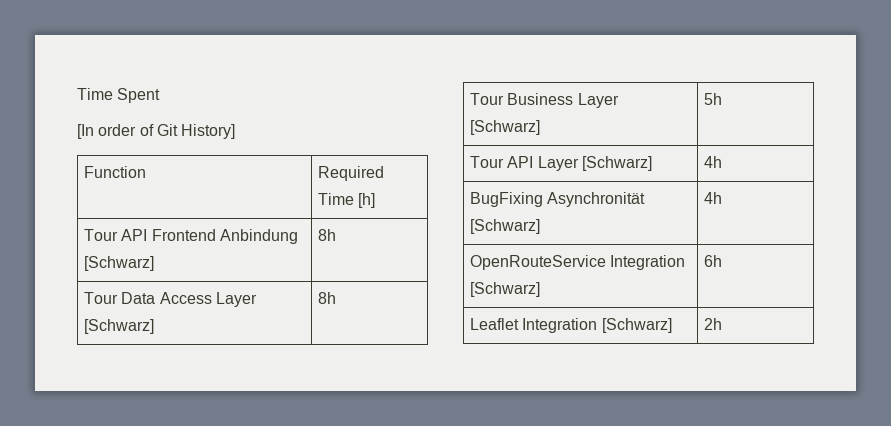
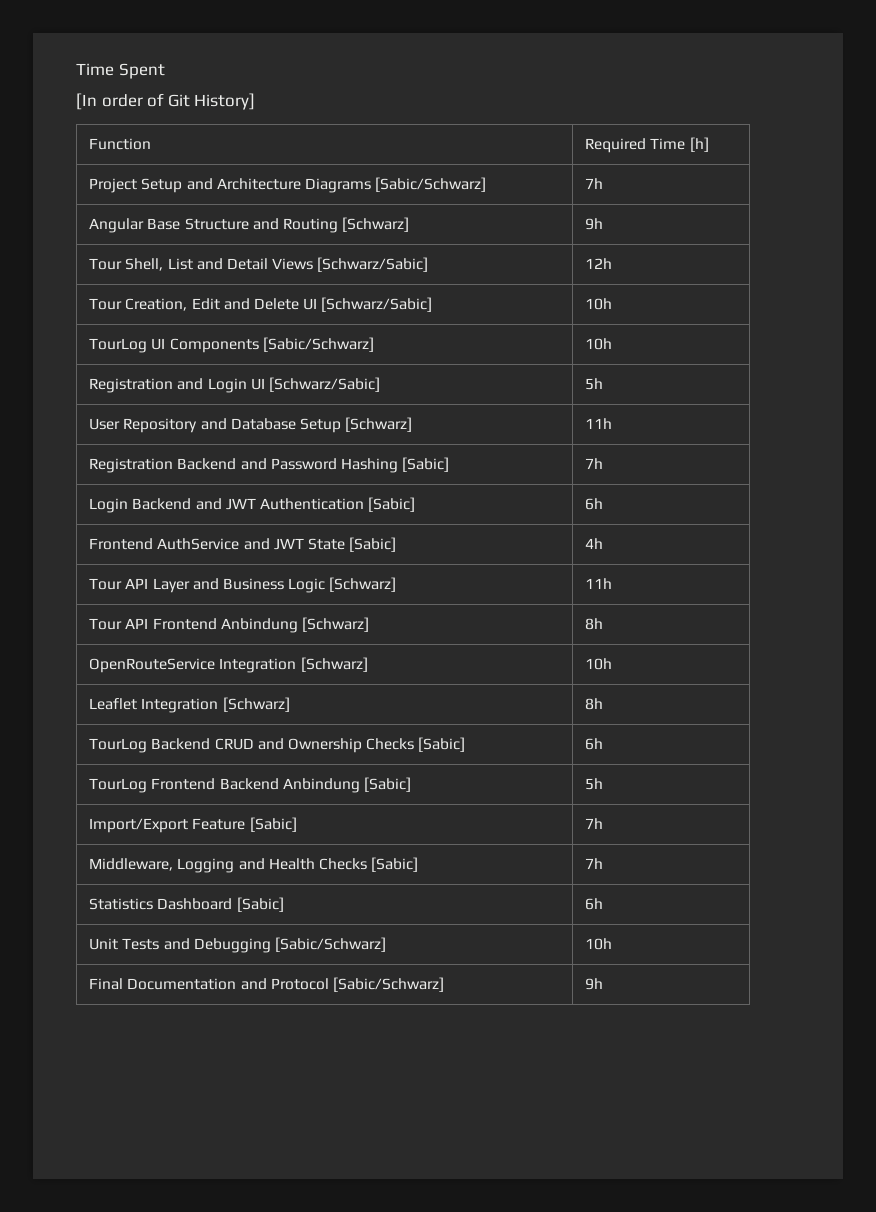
(376, 200) none -> [89,177,487,193] [585,178,604,189] [89,217,410,233] [585,218,604,230] [89,257,429,272] [585,258,613,269] [89,297,433,312] [585,298,613,310] [89,337,374,353] [585,338,613,350] [89,377,380,393] [585,378,604,390] [89,417,413,433] [585,418,613,429] [89,457,450,473] [585,458,604,469] [89,497,416,513] [585,498,604,510] [89,537,397,552] [585,538,604,549] [89,577,397,593] [585,578,613,589] // Project Setup and Architecture Diagrams [Sabic/Schwarz] | 7h // Angular Base Structure and Routing [Schwarz] | 9h // Tour Shell, List and Detail Views [Schwarz/Sabic] | 12h // Tour Creation, Edit and Delete UI [Schwarz/Sabic] | 10h // TourLog UI Components [Sabic/Schwarz] | 10h // Registration and Login UI [Schwarz/Sabic] | 5h // User Repository and Database Setup [Schwarz] | 11h // Registration Backend and Password Hashing [Sabic] | 7h // Login Backend and JWT Authentication [Sabic] | 6h // Frontend AuthService and JWT State [Sabic] | 4h // Tour API Layer and Business Logic [Schwarz] | 11h
[84,292,258,307] [84,319,155,334] [318,292,337,304] [470,93,619,108] [470,120,541,135] [704,93,723,105] [470,156,653,171] [704,156,723,168] [470,192,646,207] [470,219,541,234] [704,192,723,204] // Tour Data Access Layer [Schwarz] | 8h // Tour Business Layer [Schwarz] | 5h // Tour API Layer [Schwarz] | 4h // BugFixing Asynchronität [Schwarz] | 4h -> (604, 624) none
[704,255,723,267] 6h -> [585,658,613,670] 10h
[704,318,723,330] 2h -> [585,698,604,710] [89,737,466,753] [585,738,604,750] [89,777,411,793] [585,778,604,790] [89,817,297,833] [585,818,604,829] [89,857,419,873] [585,858,604,869] [89,897,284,912] [585,898,604,910] [89,937,386,953] [585,938,613,950] [89,977,444,992] [585,978,604,990] 8h // TourLog Backend CRUD and Ownership Checks [Sabic] | 6h // TourLog Frontend Backend Anbindung [Sabic] | 5h // Import/Export Feature [Sabic] | 7h // Middleware, Logging and Health Checks [Sabic] | 7h // Statistics Dashboard [Sabic] | 6h // Unit Tests and Debugging [Sabic/Schwarz] | 10h // Final Documentation and Protocol [Sabic/Schwarz] | 9h

